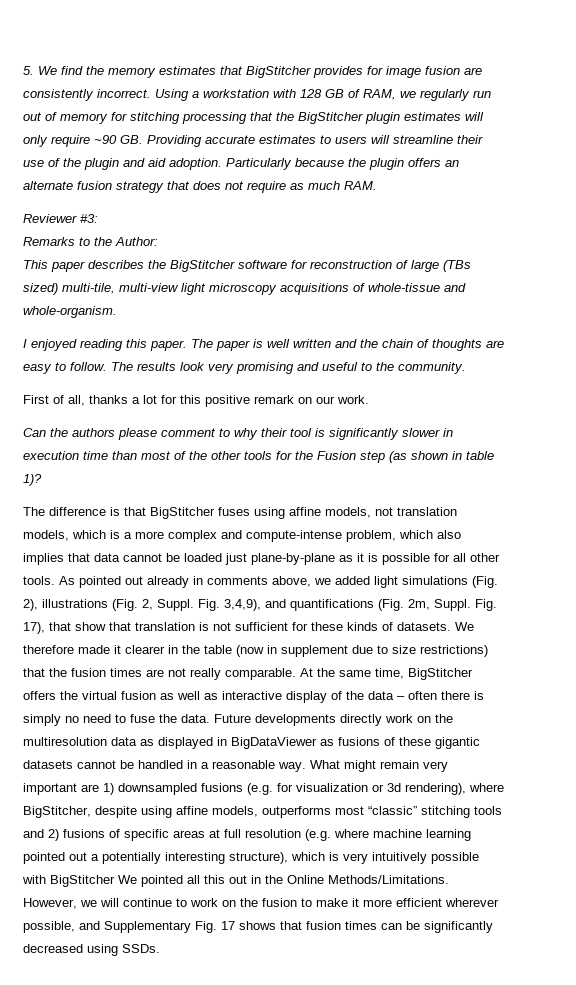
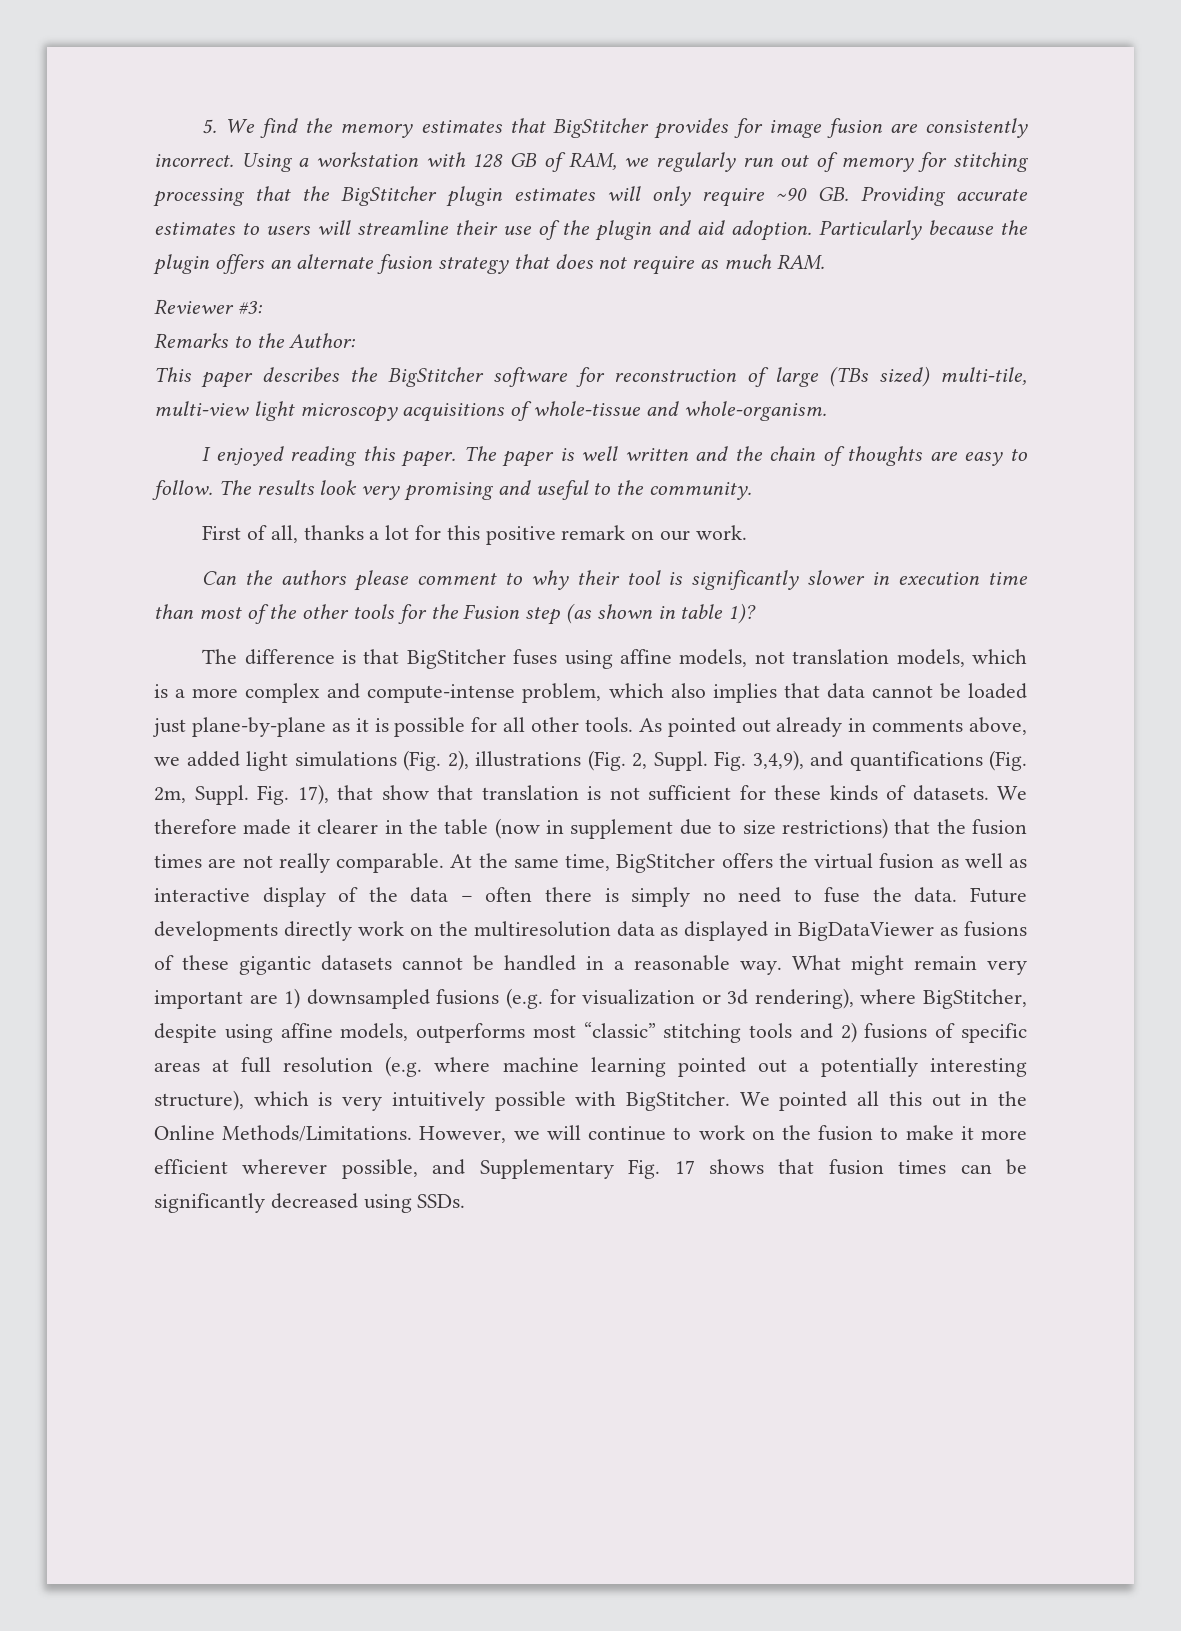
[50,875,115,887] BigStitcher -> [626,1091,730,1111] BigStitcher.

